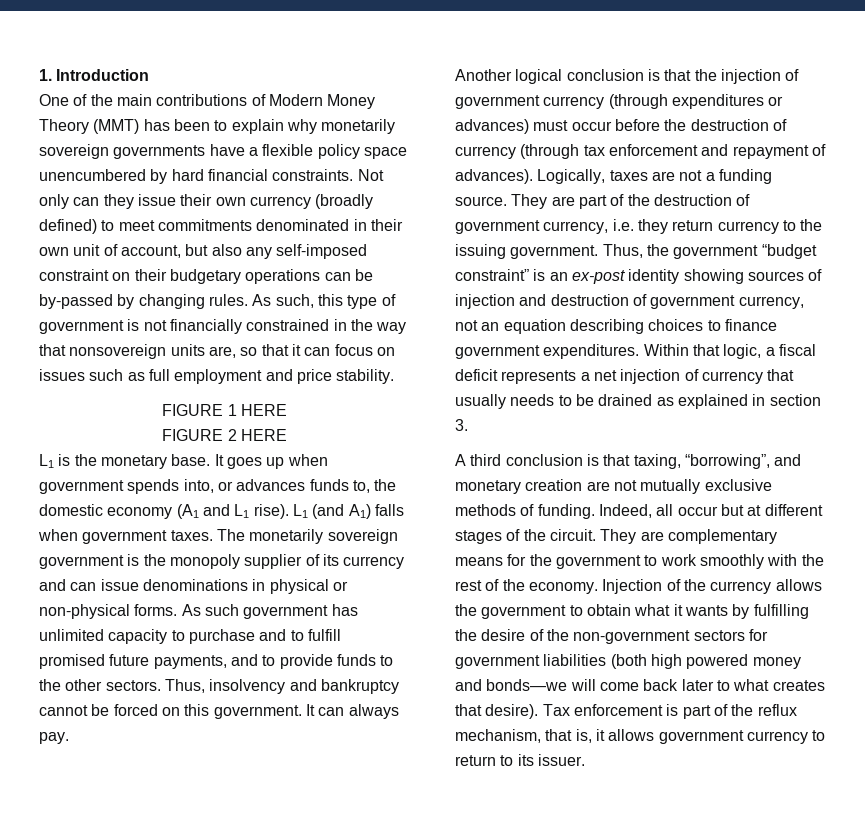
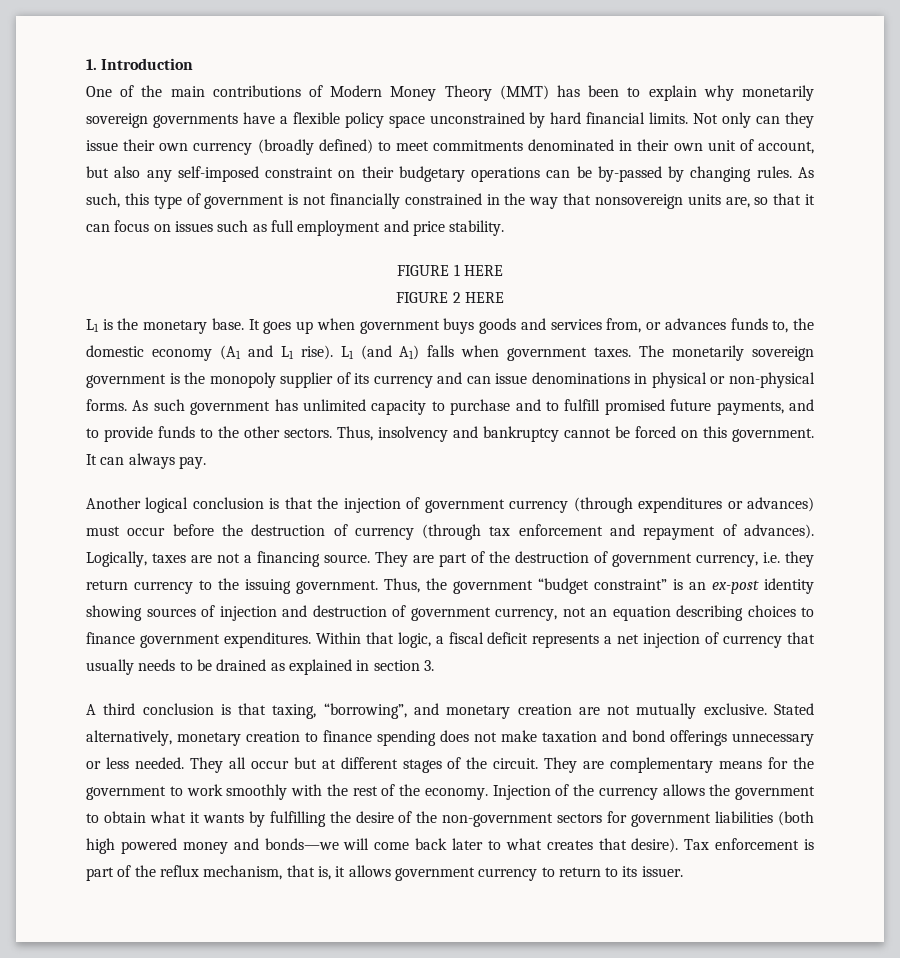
[39,169,146,181] unencumbered -> [429,112,525,124] unconstrained
[272,169,354,181] constraints. -> [649,112,689,124] limits.
[127,479,214,494] spends into, -> [443,318,642,334] buys goods and services from,
[718,169,772,184] funding -> [257,551,320,567] financing
[704,479,772,491] [455,504,652,519] exclusive methods of funding. Indeed, -> [703,703,815,715] [86,730,814,746] [86,757,223,773] exclusive. Stated alternatively, monetary creation to finance spending does not make taxation and bond offerings unnecessary or less needed. They

